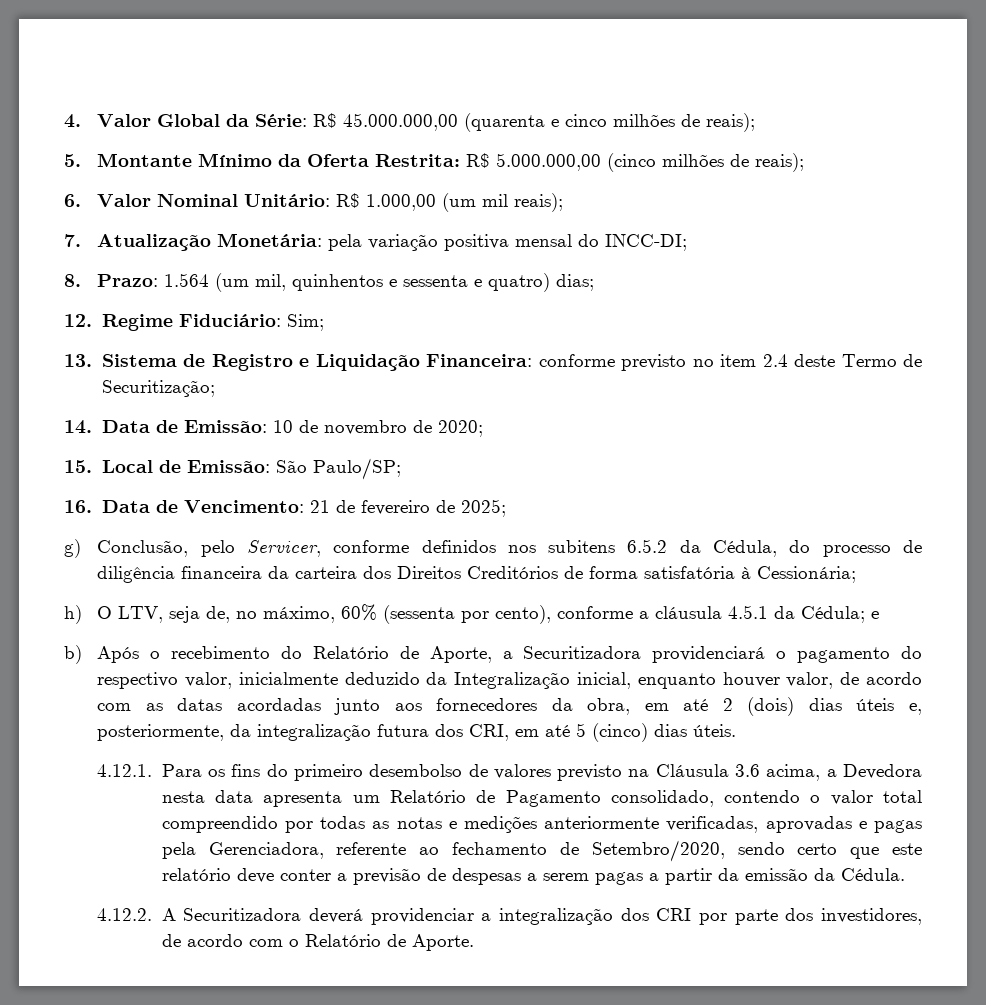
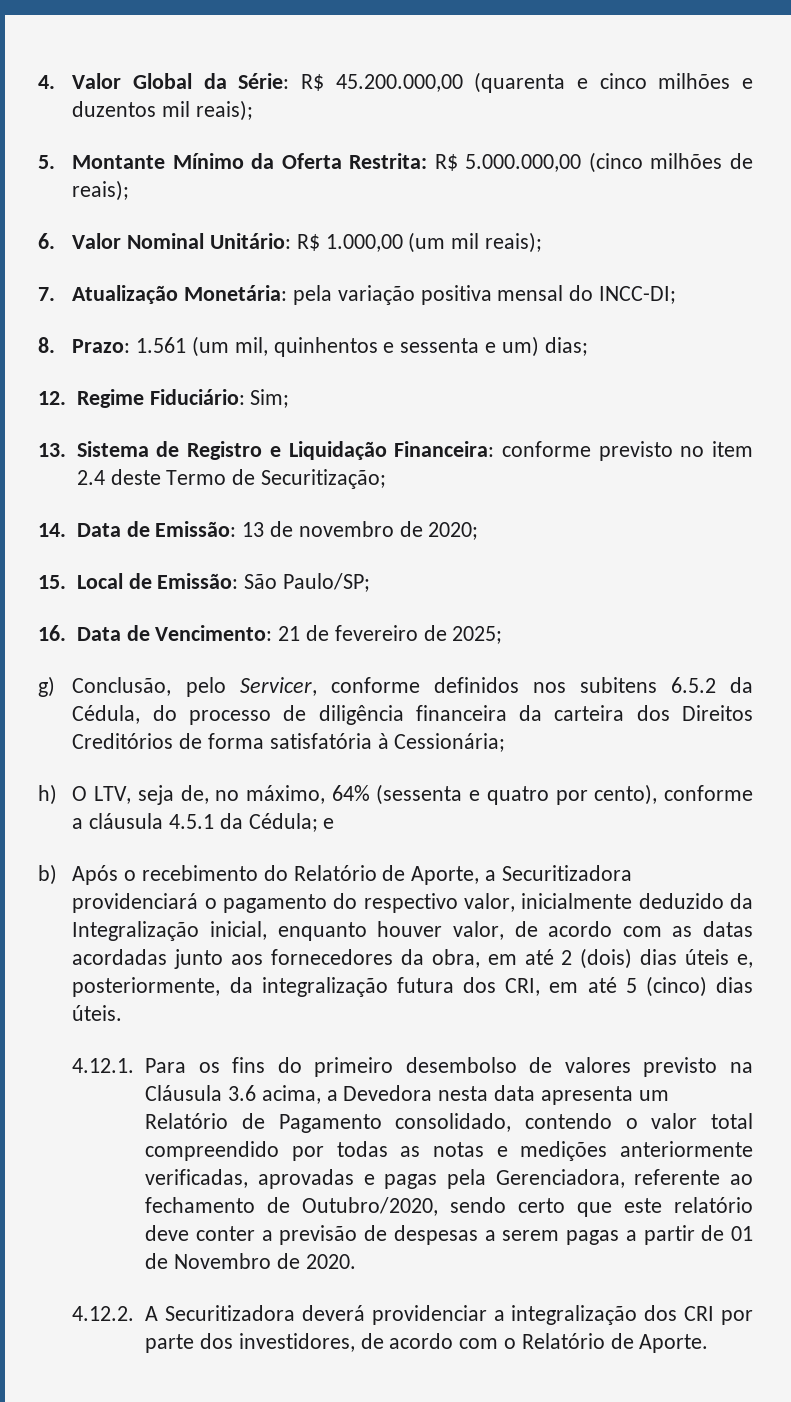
[343,113,459,131] 45.000.000,00 -> [335,74,463,92] 45.200.000,00
[681,114,701,127] de -> [742,78,754,89] [72,101,191,117] e duzentos mil
[164,273,210,287] 1.564 -> [136,337,187,353] 1.561
[488,273,551,292] quatro) -> [501,336,539,357] um)
[272,420,293,433] 10 -> [242,522,265,537] 13
[341,604,456,624] 60% (sessenta -> [331,784,549,805] 64% (sessenta e quatro
[591,840,725,862] Setembro/2020, -> [302,1197,439,1216] Outubro/2020,
[717,868,905,881] da emissão da Cédula. -> [701,1225,754,1241] [145,1253,356,1269] de 01 de Novembro de 2020.

